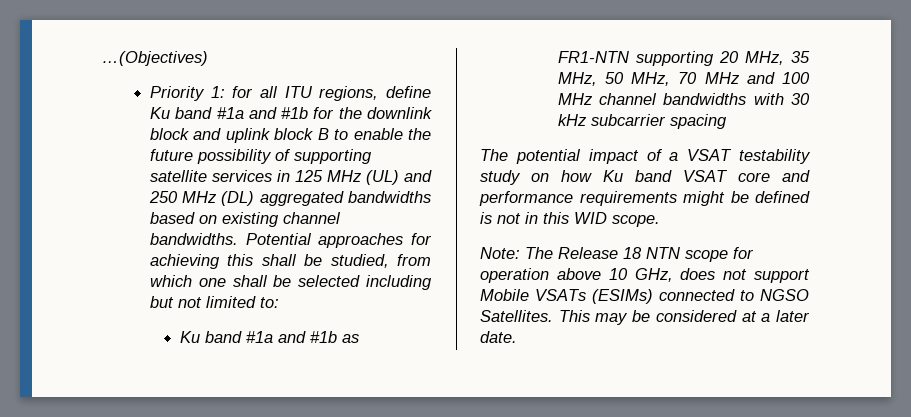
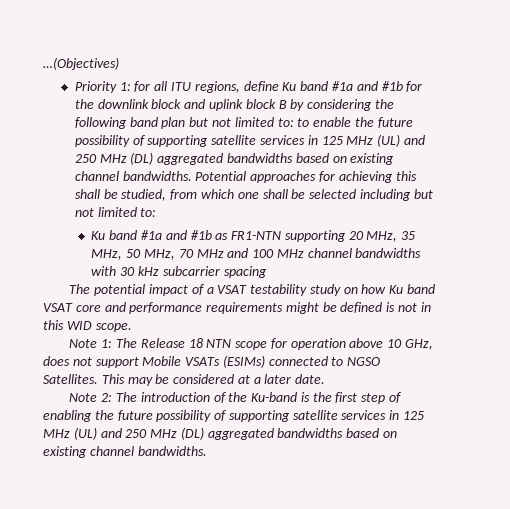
(329, 134) none -> [290,99,394,111] [74,117,294,129] by considering the following band plan but not limited to:
[480,247,520,259] Note: -> [69,339,113,348] Note 1:
(517, 337) none -> [69,392,401,404] [43,410,425,422] [43,427,398,440] [43,446,207,458] // Note 2: The introduction of the Ku-band is the first step of enabling the future possibility of supporting satellite services in 125 MHz (UL) and 250 MHz (DL) aggregated bandwidths based on existing channel bandwidths.

